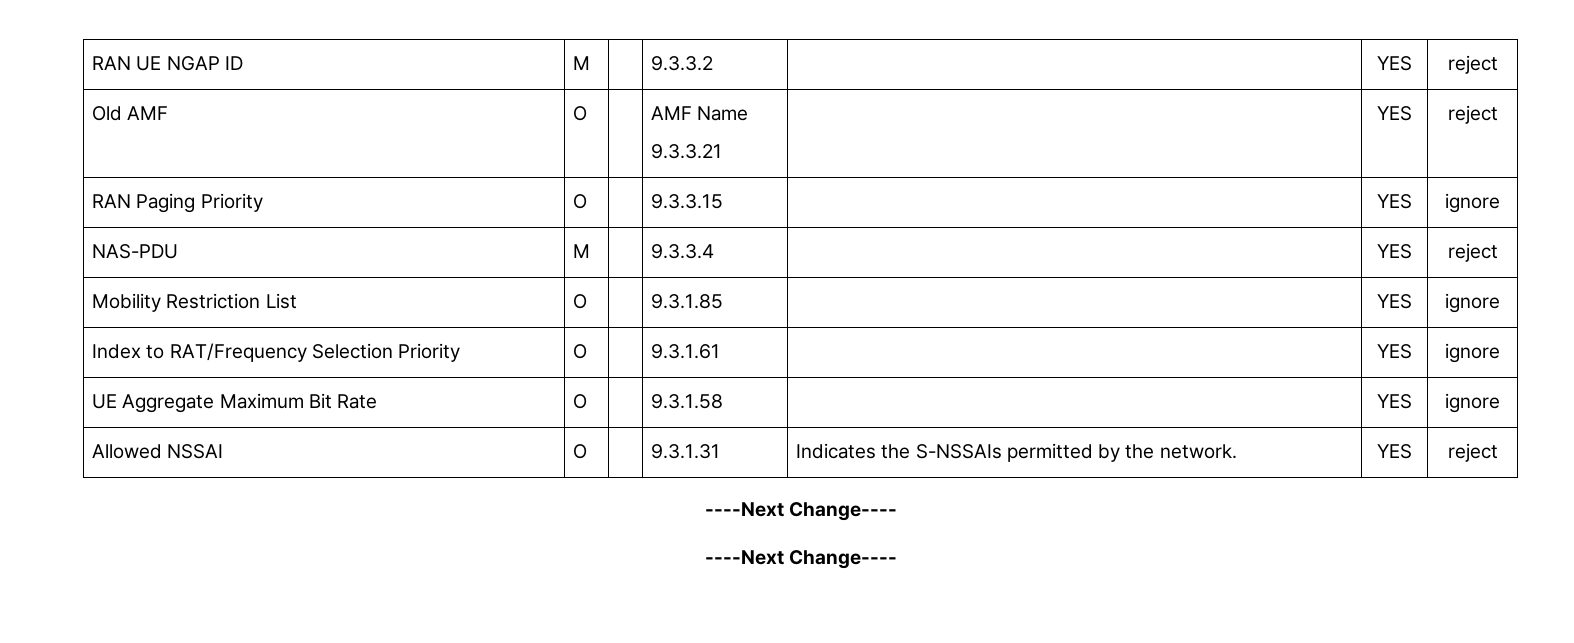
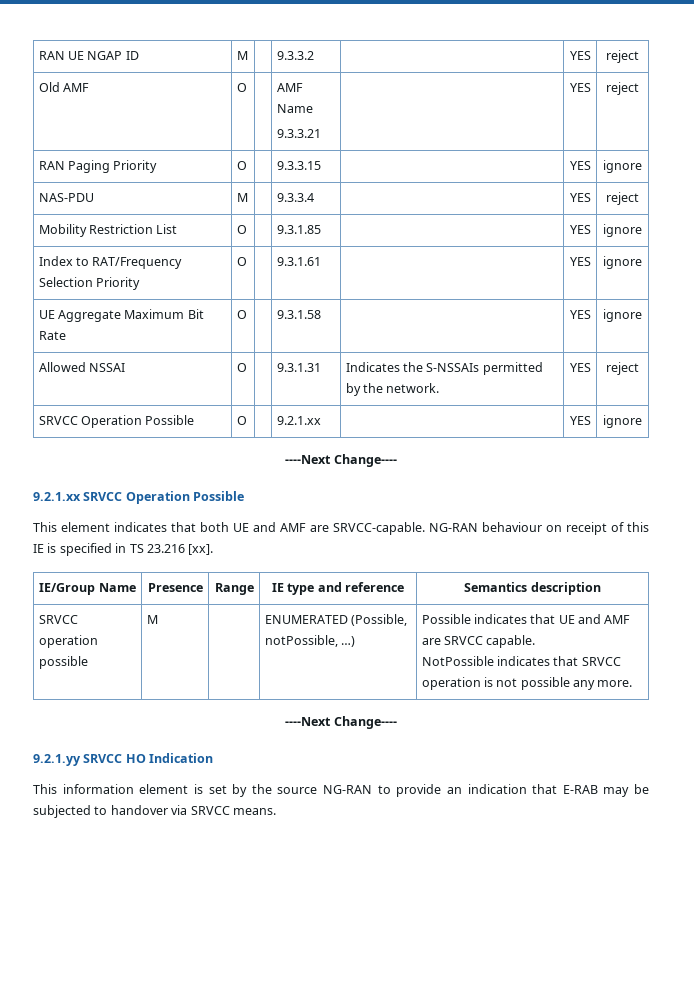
[704,502,898,521] [704,550,898,569] // ----Next Change---- // ----Next Change---- -> [38,415,195,428] [236,416,247,425] [276,416,321,425] [569,416,591,425] [603,415,642,428] [285,454,397,467] [33,491,245,504] [33,522,650,535] [33,543,214,556] [39,583,136,595] [147,583,203,592] [214,583,254,595] [271,582,405,595] [464,582,601,595] [38,615,78,624] [38,635,98,648] [38,656,88,669] [146,615,158,624] [264,614,407,626] [264,635,355,647] [421,614,631,624] [421,635,536,648] [421,656,621,666] [421,677,633,690] [285,716,397,729] [33,753,214,766] [33,784,649,797] [33,805,276,818] // SRVCC Operation Possible | O | | 9.2.1.xx | | YES | ignore // ----Next Change---- // 9.2.1.xx SRVCC Operation Possible // This element indicates that both UE and AMF are SRVCC-capable. NG-RAN behaviour on receipt of this IE is specified in TS 23.216 [xx]. // IE/Group Name | Presence | Range | IE type and reference | Semantics description // SRVCC operation possible | M | | ENUMERATED (Possible, notPossible, …) | Possible indicates that UE and AMF are SRVCC capable. // NotPossible indicates that SRVCC operation is not possible any more. // ----Next Change---- // 9.2.1.yy SRVCC HO Indication // This information element is set by the source NG-RAN to provide an indication that E-RAB may be subjected to handover via SRVCC means.

